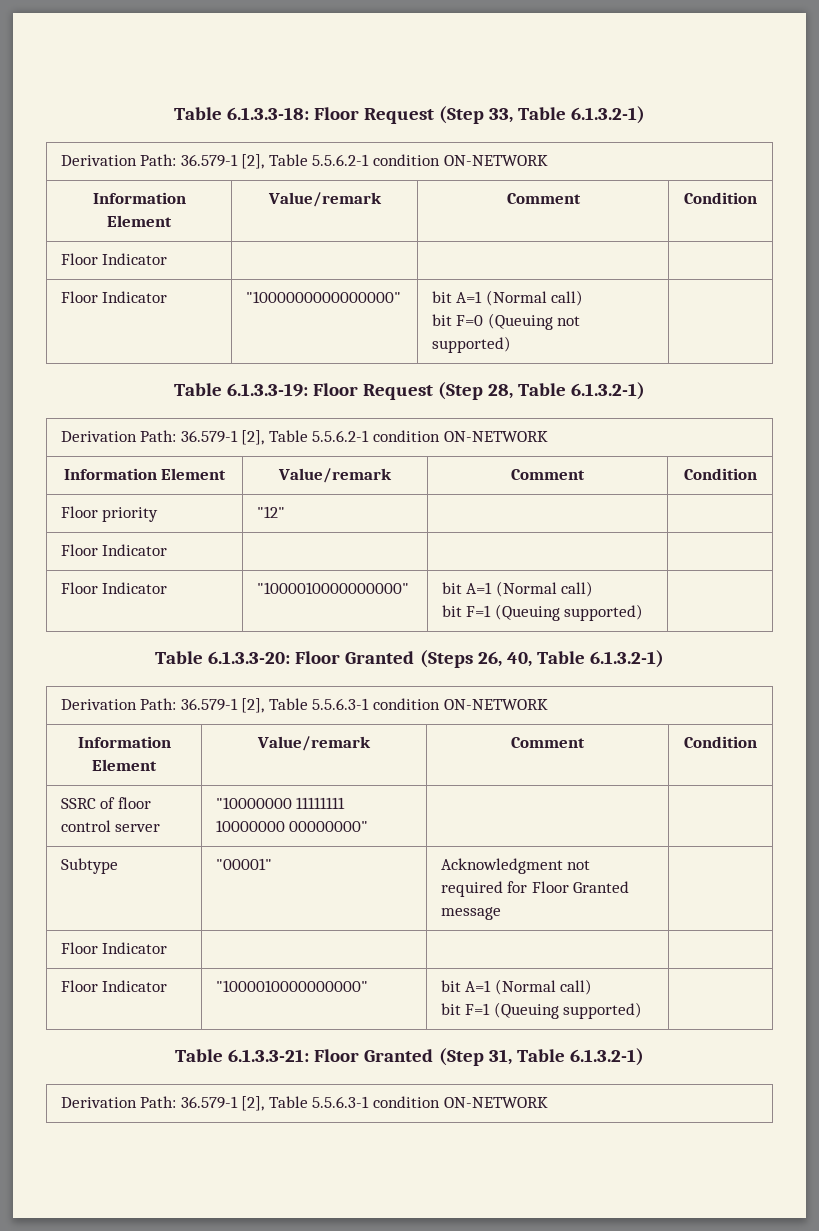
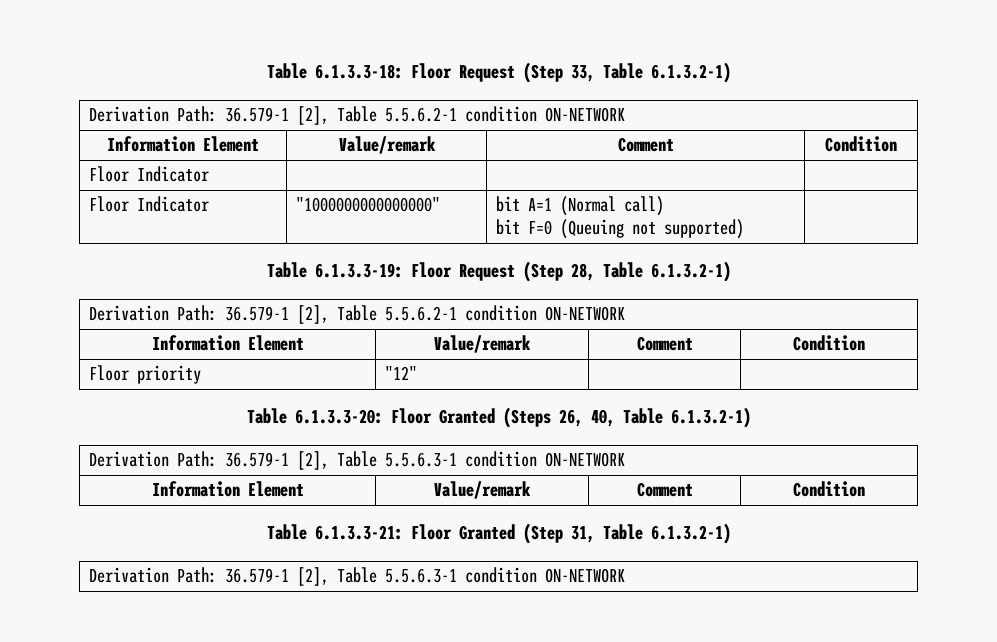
[60,544,168,556] [60,582,168,594] [256,582,409,594] [441,581,594,597] [441,604,644,621] // Floor Indicator | | | // Floor Indicator | "1000010000000000" | bit A=1 (Normal call) // bit F=1 (Queuing supported) | -> (418, 373) none
[60,797,151,809] [60,820,161,832] [215,797,346,809] [215,820,369,832] [60,858,118,874] [215,858,272,870] [440,858,591,874] [440,881,630,897] [440,907,501,920] [60,942,168,954] [60,980,168,992] [215,980,368,992] [440,979,593,995] [440,1002,643,1019] // SSRC of floor control server | "10000000 11111111 10000000 00000000" | | // Subtype | "00001" | Acknowledgment not required for Floor Granted message | // Floor Indicator | | | // Floor Indicator | "1000010000000000" | bit A=1 (Normal call) // bit F=1 (Queuing supported) | -> (865, 489) none

